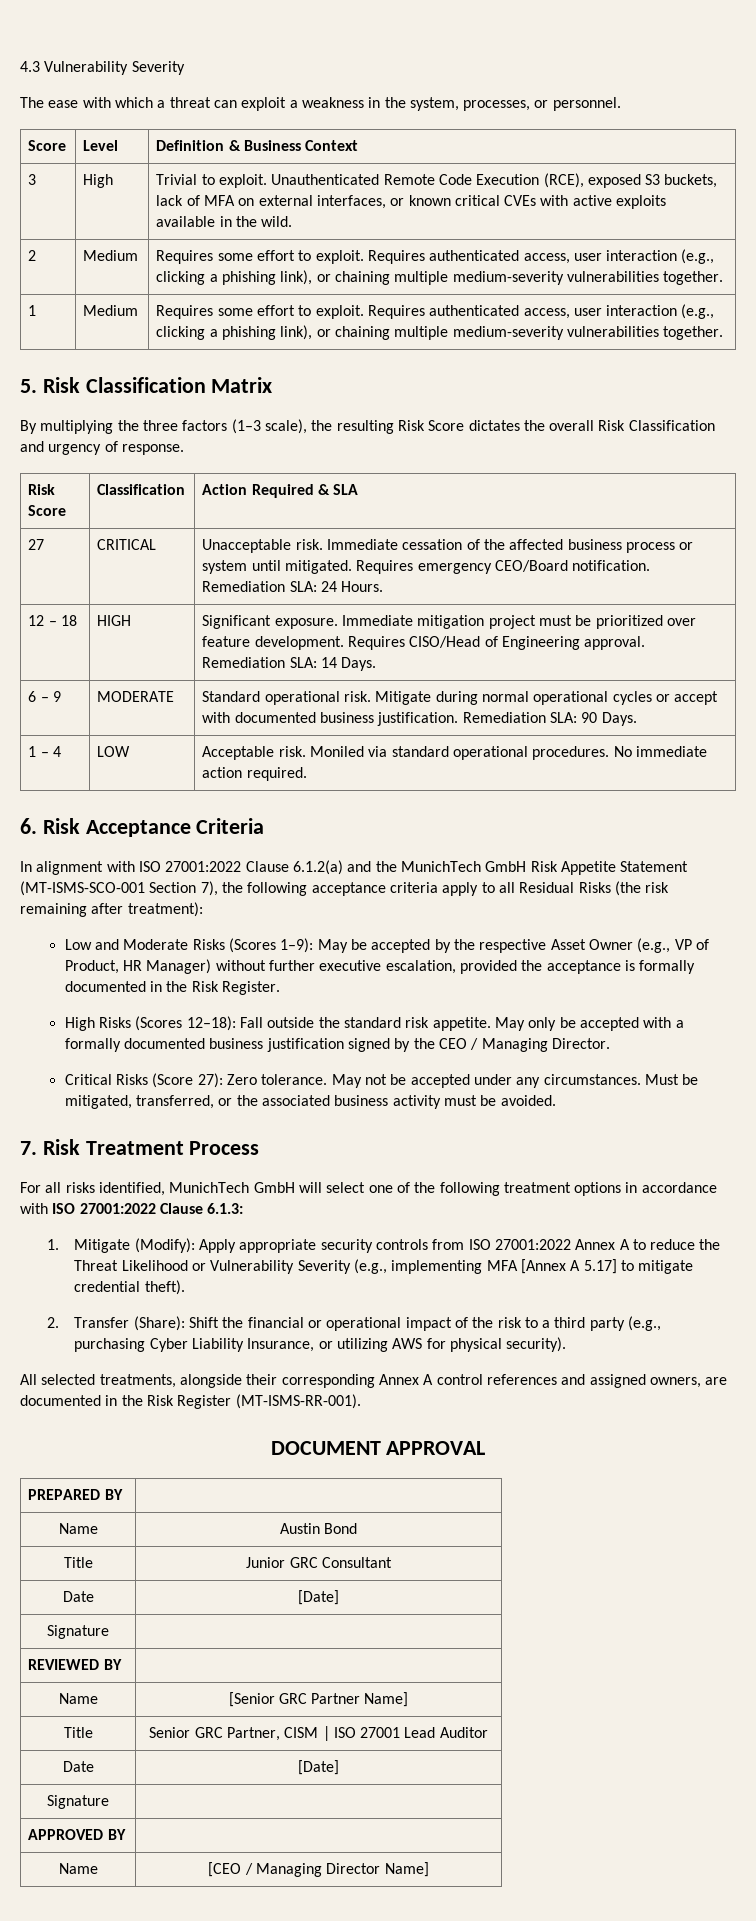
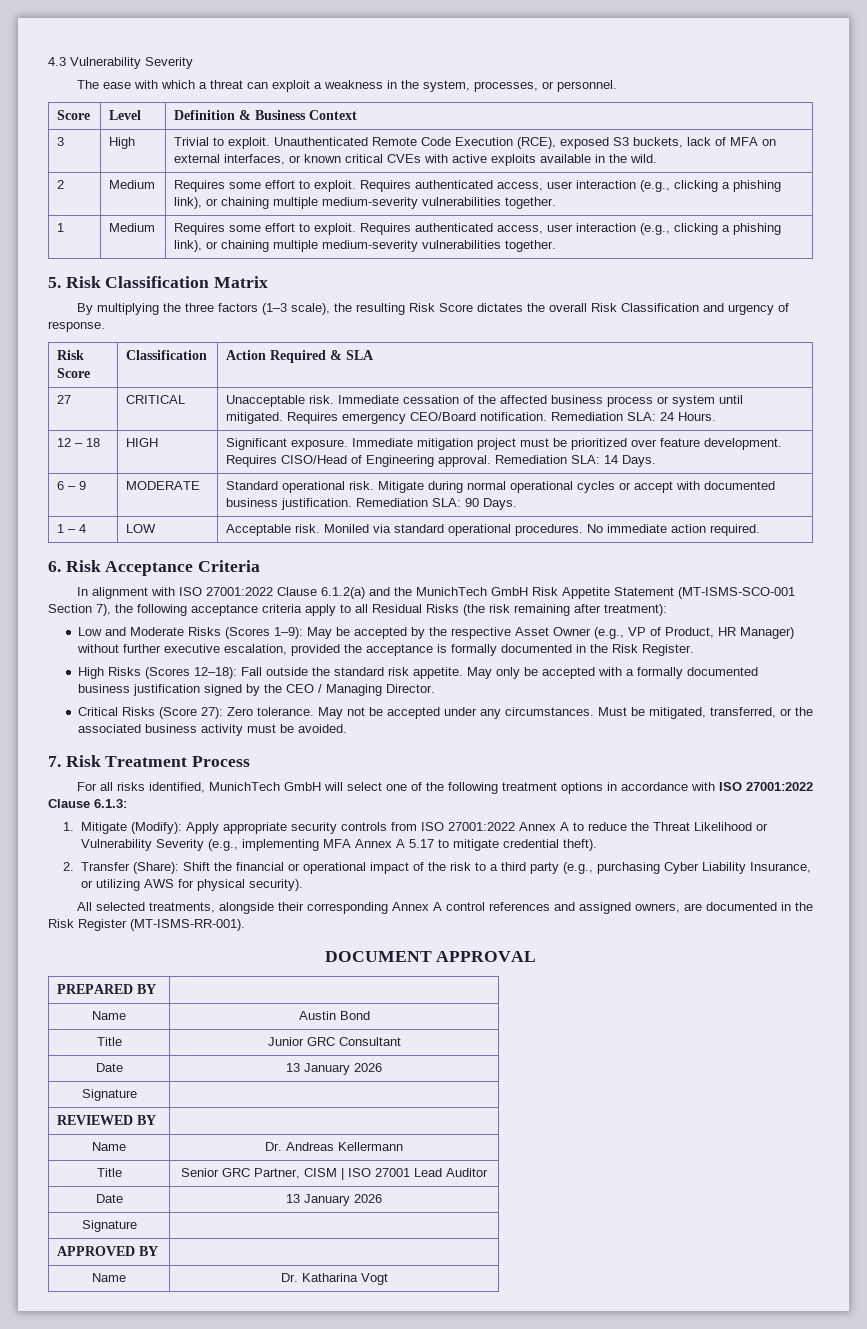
[520,1259,617,1274] [Annex A 5.17] -> [354,839,434,848] Annex A 5.17
[298,1590,339,1605] [Date] -> [286,1063,382,1075] 13 January 2026
[228,1692,409,1707] [Senior GRC Partner Name] -> [265,1142,403,1151] Dr. Andreas Kellermann
[298,1760,339,1775] [Date] -> [286,1194,382,1206] 13 January 2026
[208,1862,429,1877] [CEO / Managing Director Name] -> [280,1273,388,1285] Dr. Katharina Vogt

